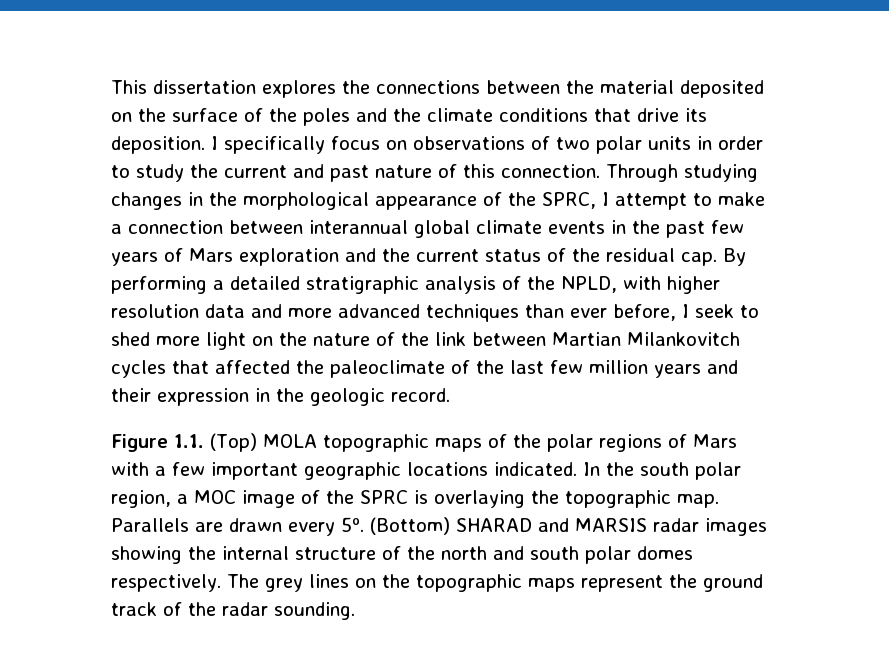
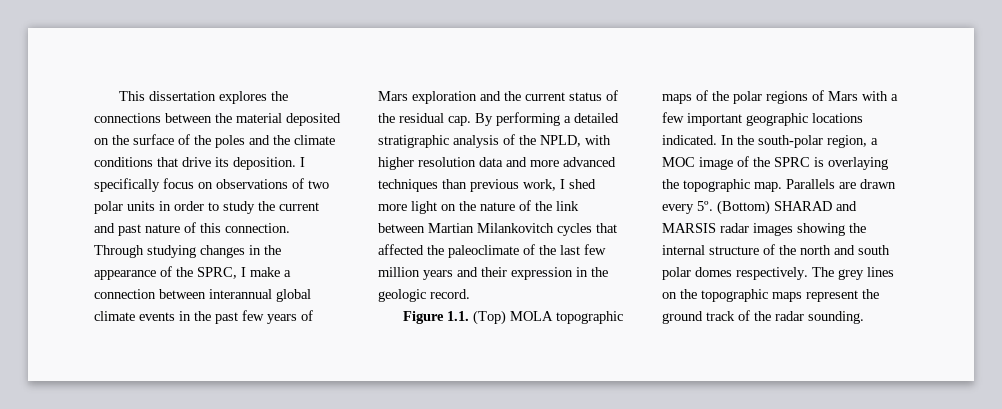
[243,192,369,210] morphological -> (281, 250) none
[615,193,712,210] attempt to -> (246, 272) none
[570,304,759,321] ever before, I seek to -> [470,179,565,192] previous work, I
[640,462,741,480] south polar -> [758,135,823,148] south-polar

